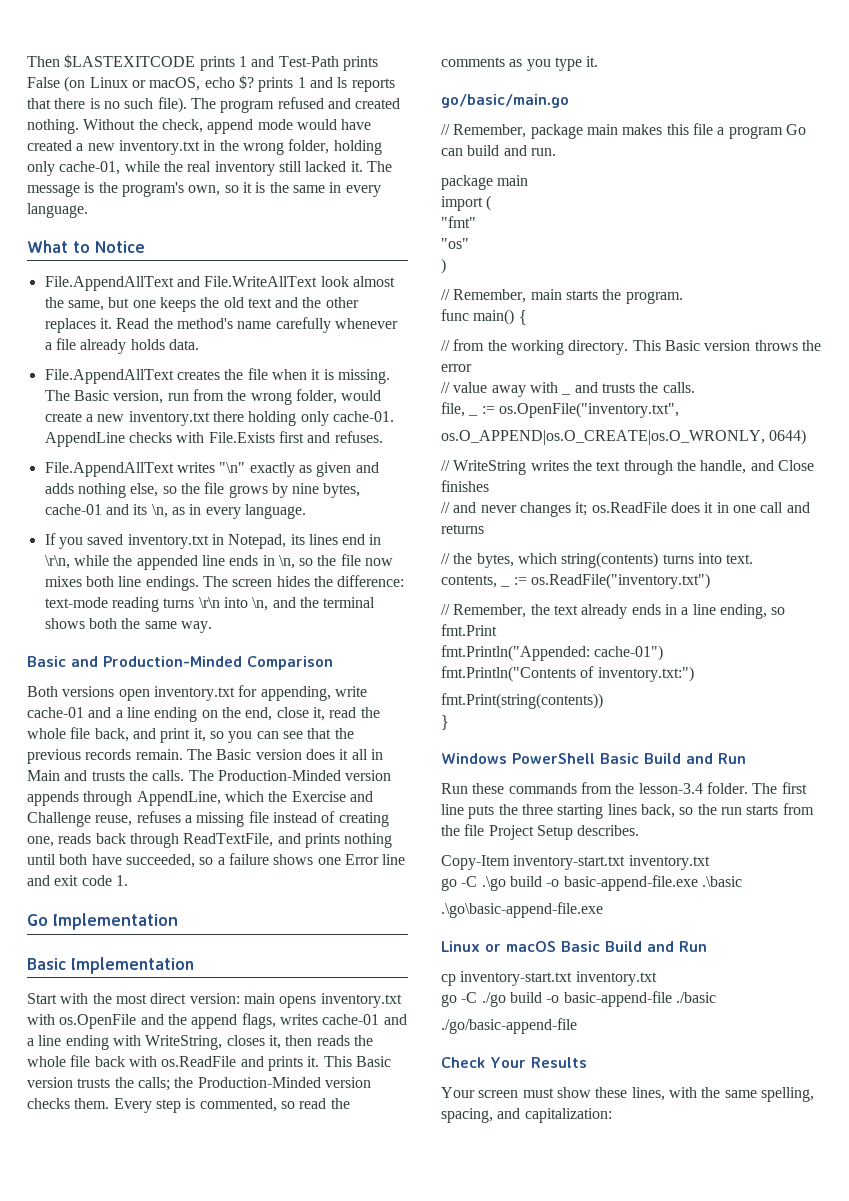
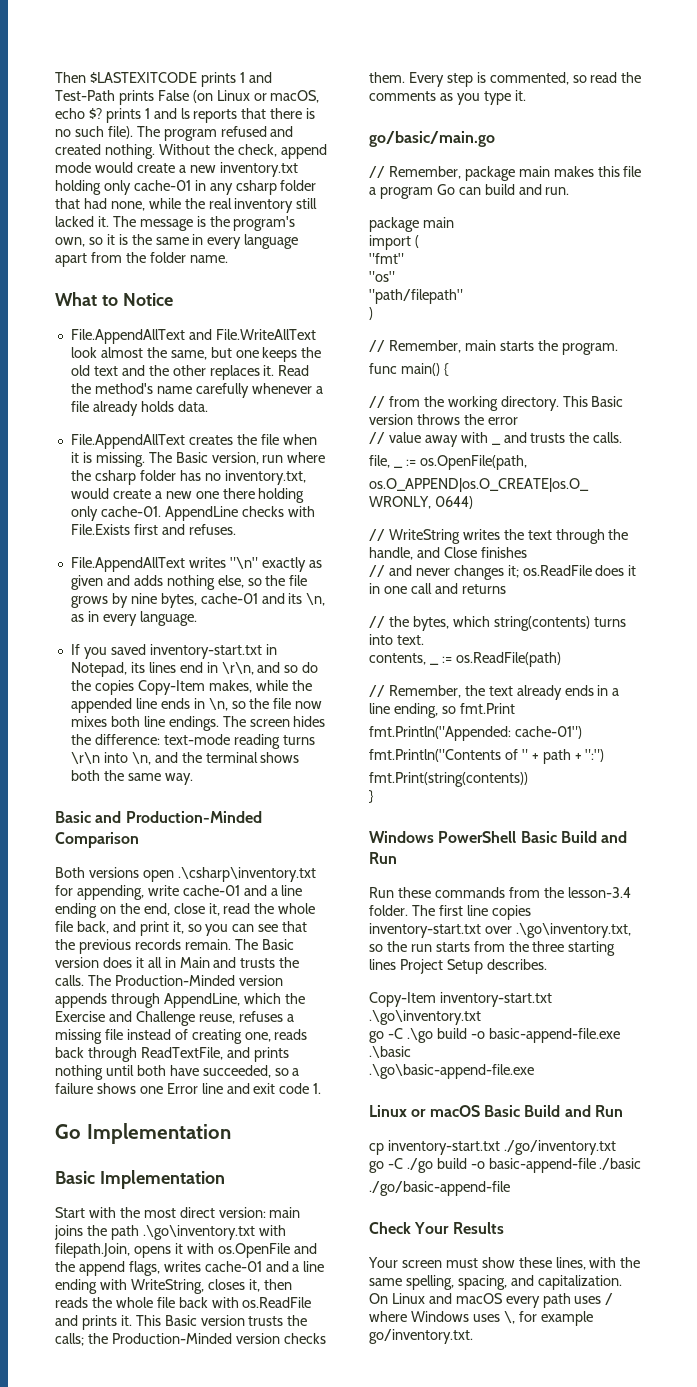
[341,119,372,130] [27,139,382,155] [27,161,121,176] have created a new inventory.txt in the wrong folder, holding only cache-01, -> [136,162,298,177] [55,180,317,195] [55,198,145,211] create a new inventory.txt holding only cache-01 in any csharp folder that had none,
[27,203,88,218] language. -> [244,234,299,249] [55,252,228,267] language apart from the folder name.
[192,389,382,405] [44,411,210,426] from the wrong folder, would create a new inventory.txt -> [287,452,326,463] [70,470,306,485] [70,488,219,499] where the csharp folder has no inventory.txt, would create a new one
[127,534,209,549] inventory.txt -> [149,644,262,659] inventory-start.txt
(70, 562) none -> [257,662,319,673] [70,680,252,695] and so do the copies Copy-Item makes,
[153,686,235,701] inventory.txt -> [177,867,316,882] .\csharp\inventory.txt
[279,993,402,1008] opens inventory.txt -> [54,1225,286,1240] [55,1243,183,1258] joins the path .\go\inventory.txt with filepath.Join, opens it
(469, 243) none -> [369,289,463,304] // "path/filepath"
[498,402,679,418] os.OpenFile("inventory.txt", -> [419,455,527,470] os.OpenFile(path,
[530,573,710,589] os.ReadFile("inventory.txt") -> [455,652,561,667] os.ReadFile(path)
[597,666,694,682] inventory.txt:") -> [521,749,605,764] " + path + ":")
[468,804,675,819] puts the three starting lines back, -> [491,905,531,920] [369,923,631,938] copies inventory-start.txt over .\go\inventory.txt,
[464,824,485,836] file -> [532,941,616,956] [369,959,396,970] three starting lines
[628,855,710,870] inventory.txt -> [369,1010,481,1025] .\go\inventory.txt
[575,971,657,986] inventory.txt -> [503,1140,616,1155] ./go/inventory.txt
[524,1108,612,1123] capitalization: -> [537,1275,622,1290] [369,1293,614,1308] [369,1311,593,1326] [369,1329,473,1344] capitalization. On Linux and macOS every path uses / where Windows uses \, for example go/inventory.txt.

